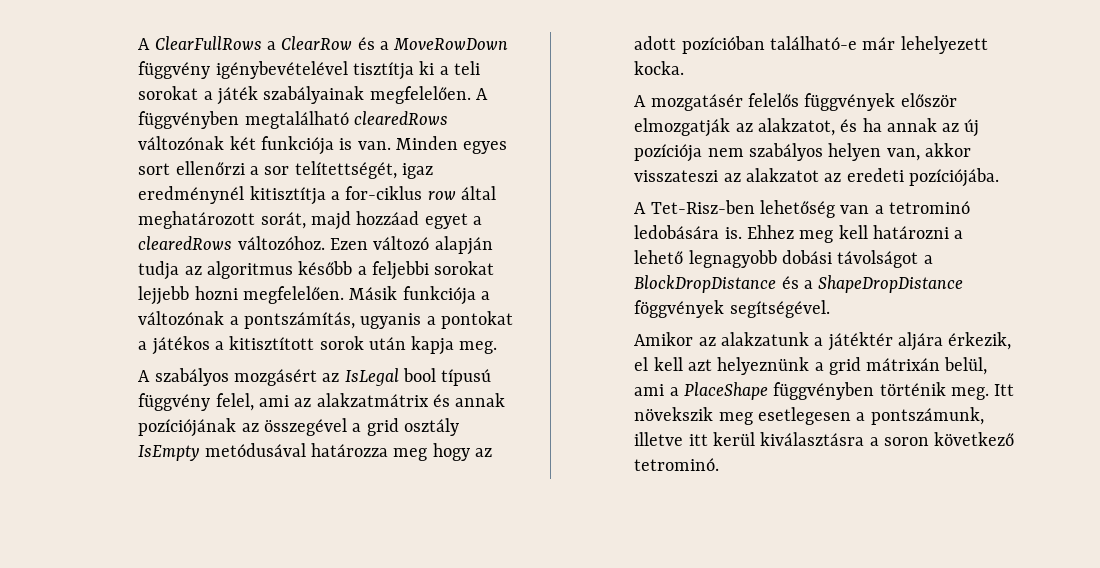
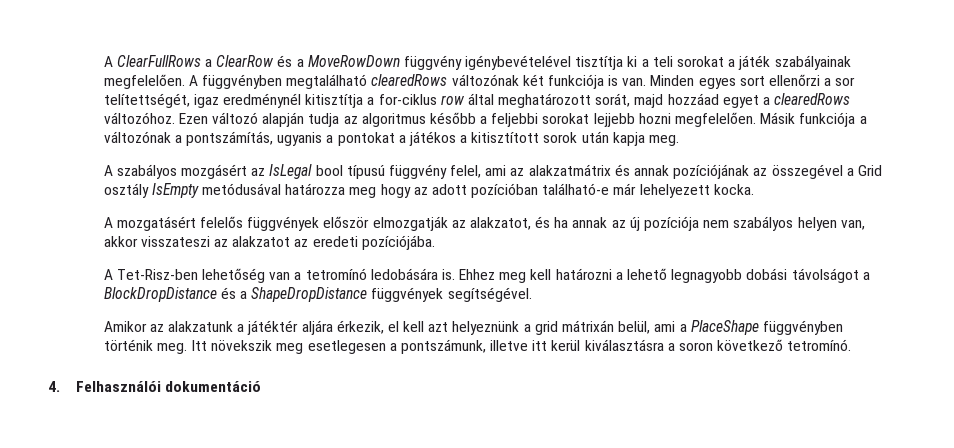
[366,418,399,436] grid -> [857,165,882,176] Grid
[650,94,743,111] mozgatásér -> [116,216,196,231] mozgatásért
[888,201,970,214] tetrominó -> [305,268,367,280] tetromínó
[634,300,725,318] föggvények -> [371,287,444,302] függvények
[634,458,720,471] tetrominó. -> [787,339,852,351] [48,381,261,392] tetromínó. // 4. Felhasználói dokumentáció

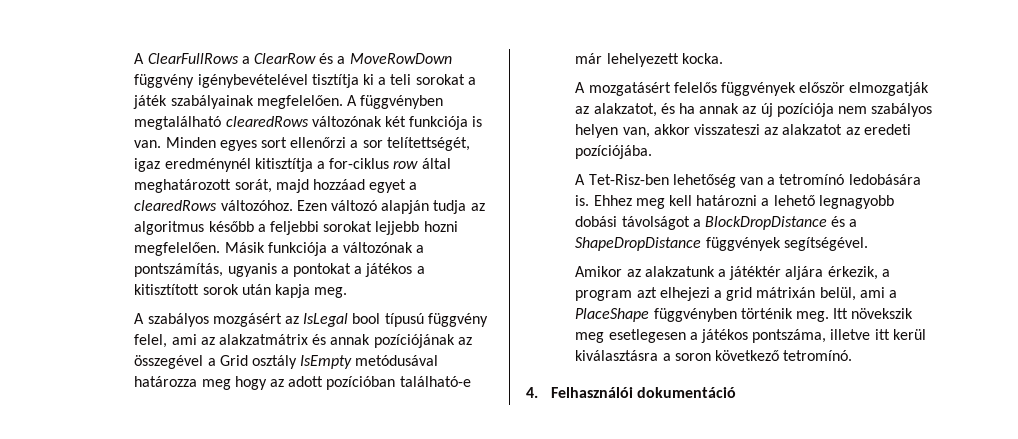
[387,321,520,335] el kell azt helyeznünk -> [881,269,890,277] [575,287,710,301] a program azt elhejezi
[400,339,486,354] pontszámunk, -> [700,329,827,343] játékos pontszáma,

